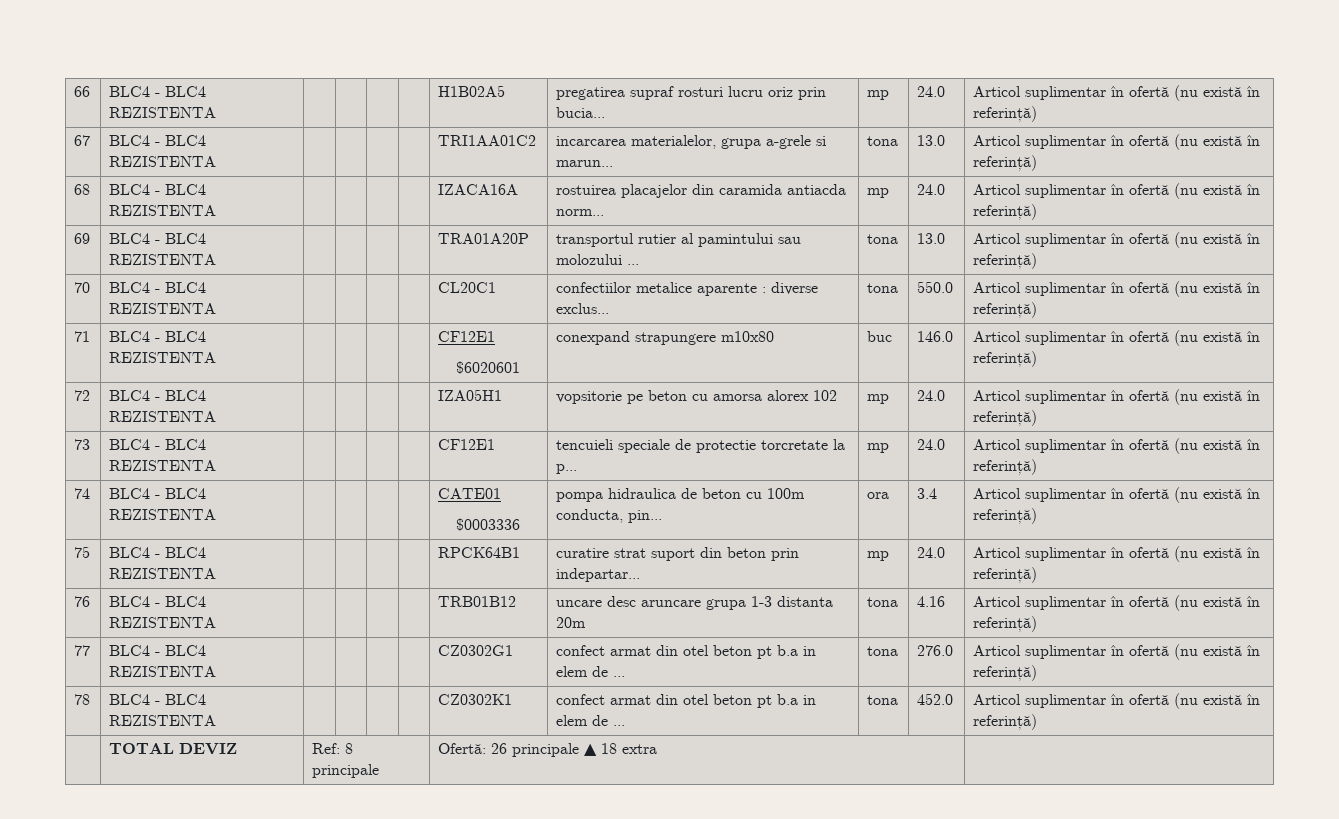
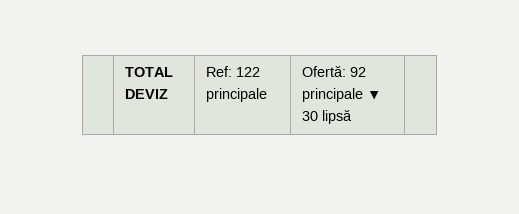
[74,86,91,97] [109,86,207,97] [109,107,217,118] [438,85,506,97] [556,86,827,100] [556,107,606,118] [867,90,890,100] [917,86,946,97] [973,85,1261,101] [973,106,1038,123] [74,135,91,146] [109,135,207,146] [109,156,217,167] [438,135,537,146] [556,135,827,149] [556,160,614,167] [867,136,899,146] [917,135,946,146] [973,134,1261,150] [973,155,1038,172] [74,184,91,195] [109,184,207,195] [109,205,217,216] [438,184,519,195] [556,184,847,198] [556,209,605,216] [867,188,890,198] [917,184,946,195] [973,183,1261,199] [973,204,1038,221] [74,233,91,244] [109,233,207,244] [109,254,217,265] [438,233,530,244] [556,233,802,247] [556,254,640,265] [867,234,899,244] [917,233,946,244] [973,232,1261,248] [973,253,1038,270] [74,282,91,293] [109,282,207,293] [109,303,217,314] [438,282,497,293] [556,282,819,296] [556,303,610,314] [867,283,899,293] [917,281,954,293] [973,281,1261,297] [973,302,1038,319] [74,331,91,342] [109,331,207,342] [109,352,217,363] [438,331,496,342] [455,361,520,374] [556,331,775,345] [867,331,893,342] [917,331,954,342] [973,330,1261,346] [973,351,1038,368] [74,390,91,401] [109,390,207,401] [109,411,217,422] [438,389,503,401] [556,390,838,404] [867,394,890,404] [917,390,946,401] [973,389,1261,405] [973,410,1038,427] [74,439,91,450] [109,439,207,450] [109,460,217,471] [438,439,496,450] [556,439,846,453] [556,464,578,474] [867,443,890,453] [917,439,946,450] [973,438,1261,454] [973,459,1038,476] [74,488,91,499] [109,488,207,499] [109,509,217,520] [438,488,502,499] [455,518,520,531] [556,488,806,502] [556,509,663,523] [867,492,890,499] [917,488,938,499] [973,487,1261,503] [973,508,1038,525] [74,546,91,558] [109,547,207,558] [109,568,217,579] [438,547,521,558] [556,547,800,561] [556,568,641,582] [867,551,890,561] [917,547,946,558] [973,546,1261,562] [973,567,1038,584] [74,596,91,607] [109,596,207,607] [109,617,217,628] [438,596,517,607] [556,596,834,610] [556,617,587,628] [867,597,899,607] [917,596,946,607] [973,595,1261,611] [973,616,1038,633] [74,645,91,656] [109,645,207,656] [109,666,217,677] [438,645,514,656] [556,645,817,659] [556,666,626,677] [867,646,899,656] [917,645,954,656] [973,644,1261,660] [973,665,1038,682] [74,694,91,705] [109,694,207,705] [109,715,217,726] [438,694,513,705] [556,694,817,708] [556,715,626,726] [867,695,899,705] [917,693,954,705] [973,693,1261,709] [973,714,1038,731] 66 | BLC4 - BLC4 REZISTENTA | | | | | H1B02A5 | pregatirea supraf rosturi lucru oriz prin bucia... | mp | 24.0 | Articol suplimentar în ofertă (nu există în referință) // 67 | BLC4 - BLC4 REZISTENTA | | | | | TRI1AA01C2 | incarcarea materialelor, grupa a-grele si marun... | tona | 13.0 | Articol suplimentar în ofertă (nu există în referință) // 68 | BLC4 - BLC4 REZISTENTA | | | | | IZACA16A | rostuirea placajelor din caramida antiacda norm... | mp | 24.0 | Articol suplimentar în ofertă (nu există în referință) // 69 | BLC4 - BLC4 REZISTENTA | | | | | TRA01A20P | transportul rutier al pamintului sau molozului ... | tona | 13.0 | Articol suplimentar în ofertă (nu există în referință) // 70 | BLC4 - BLC4 REZISTENTA | | | | | CL20C1 | confectiilor metalice aparente : diverse exclus... | tona | 550.0 | Articol suplimentar în ofertă (nu există în referință) // 71 | BLC4 - BLC4 REZISTENTA | | | | | CF12E1 // $6020601 | conexpand strapungere m10x80 | buc | 146.0 | Articol suplimentar în ofertă (nu există în referință) // 72 | BLC4 - BLC4 REZISTENTA | | | | | IZA05H1 | vopsitorie pe beton cu amorsa alorex 102 | mp | 24.0 | Articol suplimentar în ofertă (nu există în referință) // 73 | BLC4 - BLC4 REZISTENTA | | | | | CF12E1 | tencuieli speciale de protectie torcretate la p... | mp | 24.0 | Articol suplimentar în ofertă (nu există în referință) // 74 | BLC4 - BLC4 REZISTENTA | | | | | CATE01 // $0003336 | pompa hidraulica de beton cu 100m conducta, pin... | ora | 3.4 | Articol suplimentar în ofertă (nu există în referință) // 75 | BLC4 - BLC4 REZISTENTA | | | | | RPCK64B1 | curatire strat suport din beton prin indepartar... | mp | 24.0 | Articol suplimentar în ofertă (nu există în referință) // 76 | BLC4 - BLC4 REZISTENTA | | | | | TRB01B12 | uncare desc aruncare grupa 1-3 distanta 20m | tona | 4.16 | Articol suplimentar în ofertă (nu există în referință) // 77 | BLC4 - BLC4 REZISTENTA | | | | | CZ0302G1 | confect armat din otel beton pt b.a in elem de ... | tona | 276.0 | Articol suplimentar în ofertă (nu există în referință) // 78 | BLC4 - BLC4 REZISTENTA | | | | | CZ0302K1 | confect armat din otel beton pt b.a in elem de ... | tona | 452.0 | Articol suplimentar în ofertă (nu există în referință) // -> (124, 72) none
[345,743,354,754] 8 -> [235,67,260,77] 122
[491,743,658,757] 26 principale ▲ 18 extra -> [349,67,366,77] [301,88,381,102] [301,109,352,124] 92 principale ▼ 30 lipsă

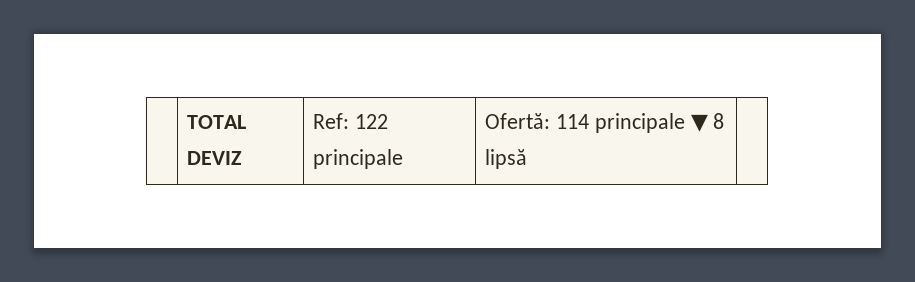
[349,67,366,77] 92 -> [555,114,589,129] 114
[301,111,318,121] 30 -> [713,113,725,129] 8

